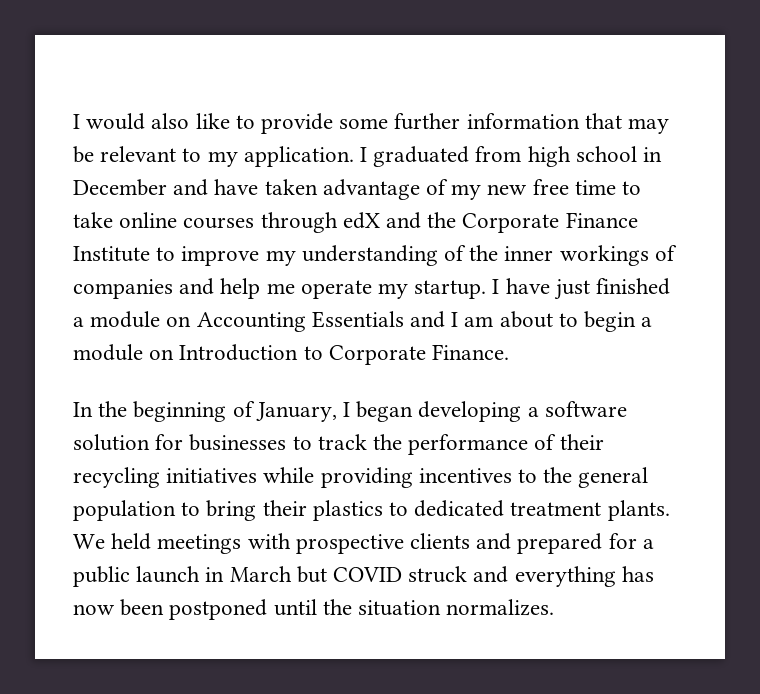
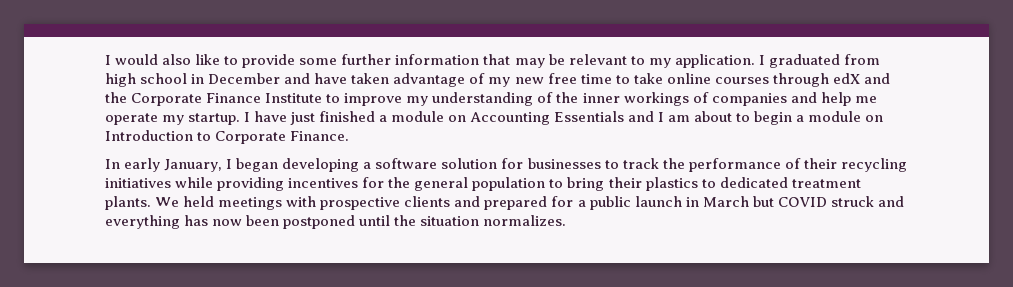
[98,401,255,422] the beginning of -> [124,158,161,172] early
[518,469,538,483] to -> [362,177,385,188] for

